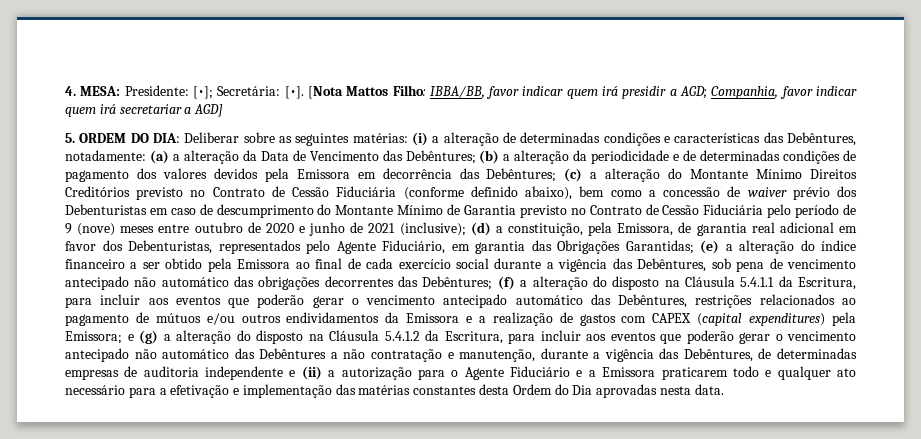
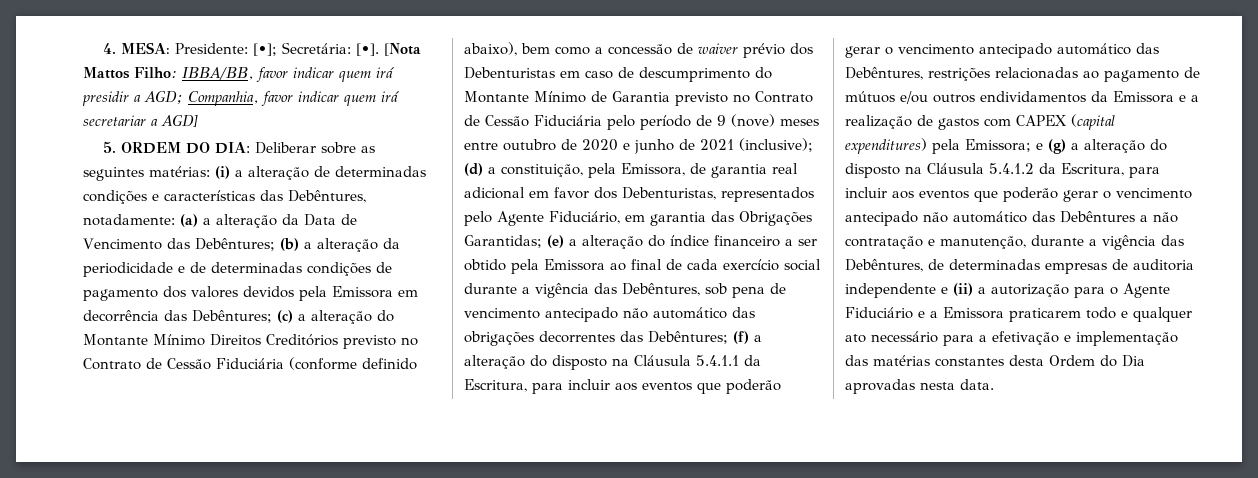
[759,294,835,305] relacionados -> [995,67,1078,79] relacionadas

